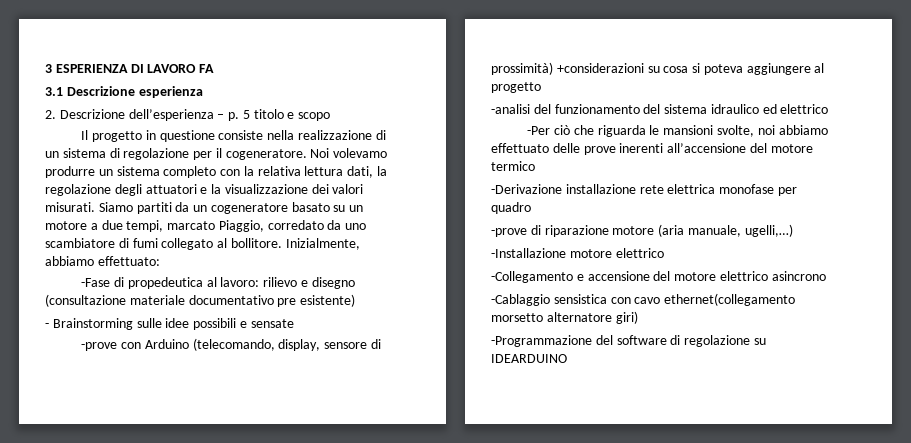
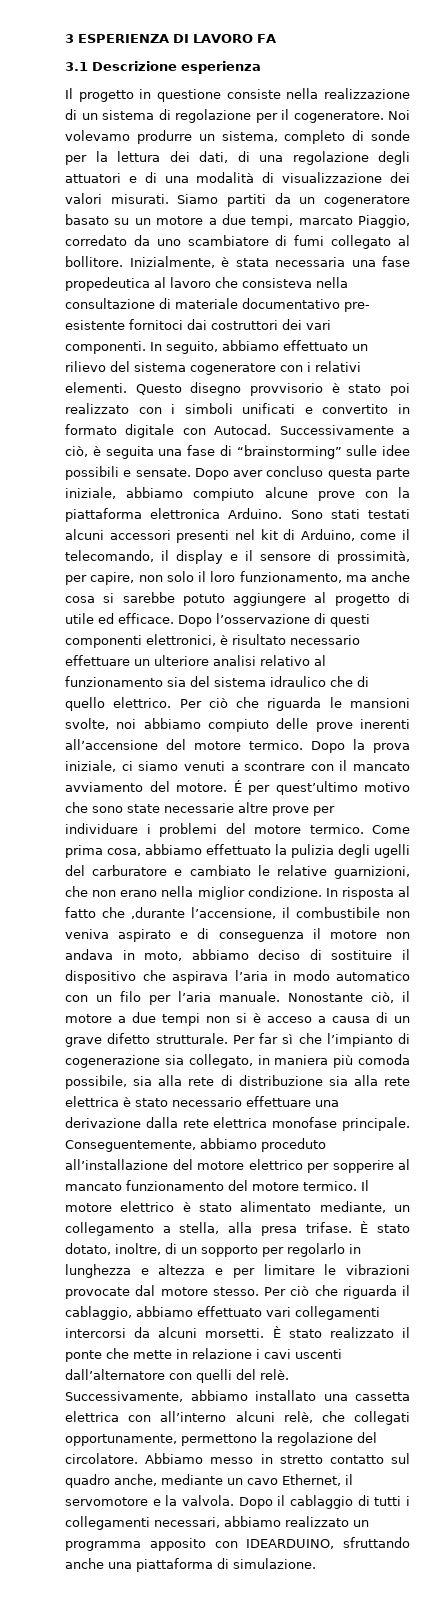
[45,109,331,121] // 2. Descrizione dell’esperienza – p. 5 titolo e scopo -> (261, 67) none
[116,166,388,178] [45,184,222,196] sistema completo con la relativa lettura dati, la regolazione degli attuatori e la -> [221,130,410,144] [65,151,410,165] [65,172,275,183] sistema, completo di sonde per la lettura dei dati, di una regolazione degli attuatori e di una modalità di
[45,256,160,266] [81,277,355,289] [45,294,356,307] [45,318,294,330] [81,338,381,351] [491,62,825,75] [491,82,541,93] [491,104,829,114] [527,126,551,135] abbiamo effettuato: // -Fase di propedeutica al lavoro: rilievo e disegno (consultazione materiale documentativo pre esistente) // - Brainstorming sulle idee possibili e sensate // -prove con Arduino (telecomando, display, sensore di prossimità) +considerazioni su cosa si poteva aggiungere al progetto // -analisi del funzionamento del sistema idraulico ed elettrico // -Per -> [221,256,410,267] [65,277,348,291] [65,298,370,312] [65,319,331,330] [65,340,368,354] [65,361,361,375] [65,382,411,396] [65,403,410,414] [65,424,410,438] [65,445,410,459] [65,466,410,480] [65,487,410,501] [65,508,410,522] [65,529,410,543] [65,550,410,564] [65,571,410,585] [65,592,410,606] [65,613,370,627] [65,634,360,648] [65,655,326,666] [65,676,369,687] [65,697,202,711] è stata necessaria una fase propedeutica al lavoro che consisteva nella consultazione di materiale documentativo pre- esistente fornitoci dai costruttori dei vari componenti. In seguito, abbiamo effettuato un rilievo del sistema cogeneratore con i relativi elementi. Questo disegno provvisorio è stato poi realizzato con i simboli unificati e convertito in formato digitale con Autocad. Successivamente a ciò, è seguita una fase di “brainstorming” sulle idee possibili e sensate. Dopo aver concluso questa parte iniziale, abbiamo compiuto alcune prove con la piattaforma elettronica Arduino. Sono stati testati alcuni accessori presenti nel kit di Arduino, come il telecomando, il display e il sensore di prossimità, per capire, non solo il loro funzionamento, ma anche cosa si sarebbe potuto aggiungere al progetto di utile ed efficace. Dopo l’osservazione di questi componenti elettronici, è risultato necessario effettuare un ulteriore analisi relativo al funzionamento sia del sistema idraulico che di quello elettrico. Per
[491,143,549,153] effettuato -> [208,719,269,732] compiuto
[491,161,535,171] [491,184,797,196] [491,202,531,214] [491,224,793,237] [491,248,664,258] [491,271,826,283] [491,293,796,306] [491,311,638,324] [491,335,766,347] [491,354,567,363] termico // -Derivazione installazione rete elettrica monofase per quadro // -prove di riparazione motore (aria manuale, ugelli,…) // -Installazione motore elettrico // -Collegamento e accensione del motore elettrico asincrono // -Cablaggio sensistica con cavo ethernet(collegamento morsetto alternatore giri) // -Programmazione del software di regolazione su IDEARDUINO -> [249,739,410,753] [65,760,410,772] [65,780,410,795] [65,802,335,816] [65,823,410,837] [65,844,410,858] [65,865,410,879] [65,886,410,900] [65,907,410,919] [65,928,410,942] [65,949,410,961] [65,970,410,984] [65,991,410,1005] [65,1012,410,1026] [65,1033,410,1047] [65,1054,410,1068] [65,1075,410,1089] [65,1096,339,1107] [65,1117,411,1131] [65,1138,326,1152] [65,1159,410,1173] [65,1180,369,1191] [65,1201,410,1213] [65,1221,411,1236] [65,1243,361,1257] [65,1264,411,1278] [65,1285,410,1299] [65,1306,380,1320] [65,1326,410,1338] [65,1348,342,1362] [65,1369,289,1383] [65,1390,410,1402] [65,1411,410,1425] [65,1432,377,1446] [65,1453,410,1464] [65,1474,353,1488] [65,1495,411,1509] [65,1516,369,1530] [65,1537,410,1551] [65,1558,316,1572] termico. Dopo la prova iniziale, ci siamo venuti a scontrare con il mancato avviamento del motore. É per quest’ultimo motivo che sono state necessarie altre prove per individuare i problemi del motore termico. Come prima cosa, abbiamo effettuato la pulizia degli ugelli del carburatore e cambiato le relative guarnizioni, che non erano nella miglior condizione. In risposta al fatto che ,durante l’accensione, il combustibile non veniva aspirato e di conseguenza il motore non andava in moto, abbiamo deciso di sostituire il dispositivo che aspirava l’aria in modo automatico con un filo per l’aria manuale. Nonostante ciò, il motore a due tempi non si è acceso a causa di un grave difetto strutturale. Per far sì che l’impianto di cogenerazione sia collegato, in maniera più comoda possibile, sia alla rete di distribuzione sia alla rete elettrica è stato necessario effettuare una derivazione dalla rete elettrica monofase principale. Conseguentemente, abbiamo proceduto all’installazione del motore elettrico per sopperire al mancato funzionamento del motore termico. Il motore elettrico è stato alimentato mediante, un collegamento a stella, alla presa trifase. È stato dotato, inoltre, di un sopporto per regolarlo in lunghezza e altezza e per limitare le vibrazioni provocate dal motore stesso. Per ciò che riguarda il cablaggio, abbiamo effettuato vari collegamenti intercorsi da alcuni morsetti. È stato realizzato il ponte che mette in relazione i cavi uscenti dall’alternatore con quelli del relè. Successivamente, abbiamo installato una cassetta elettrica con all’interno alcuni relè, che collegati opportunamente, permettono la regolazione del circolatore. Abbiamo messo in stretto contatto sul quadro anche, mediante un cavo Ethernet, il servomotore e la valvola. Dopo il cablaggio di tutti i collegamenti necessari, abbiamo realizzato un programma apposito con IDEARDUINO, sfruttando anche una piattaforma di simulazione.

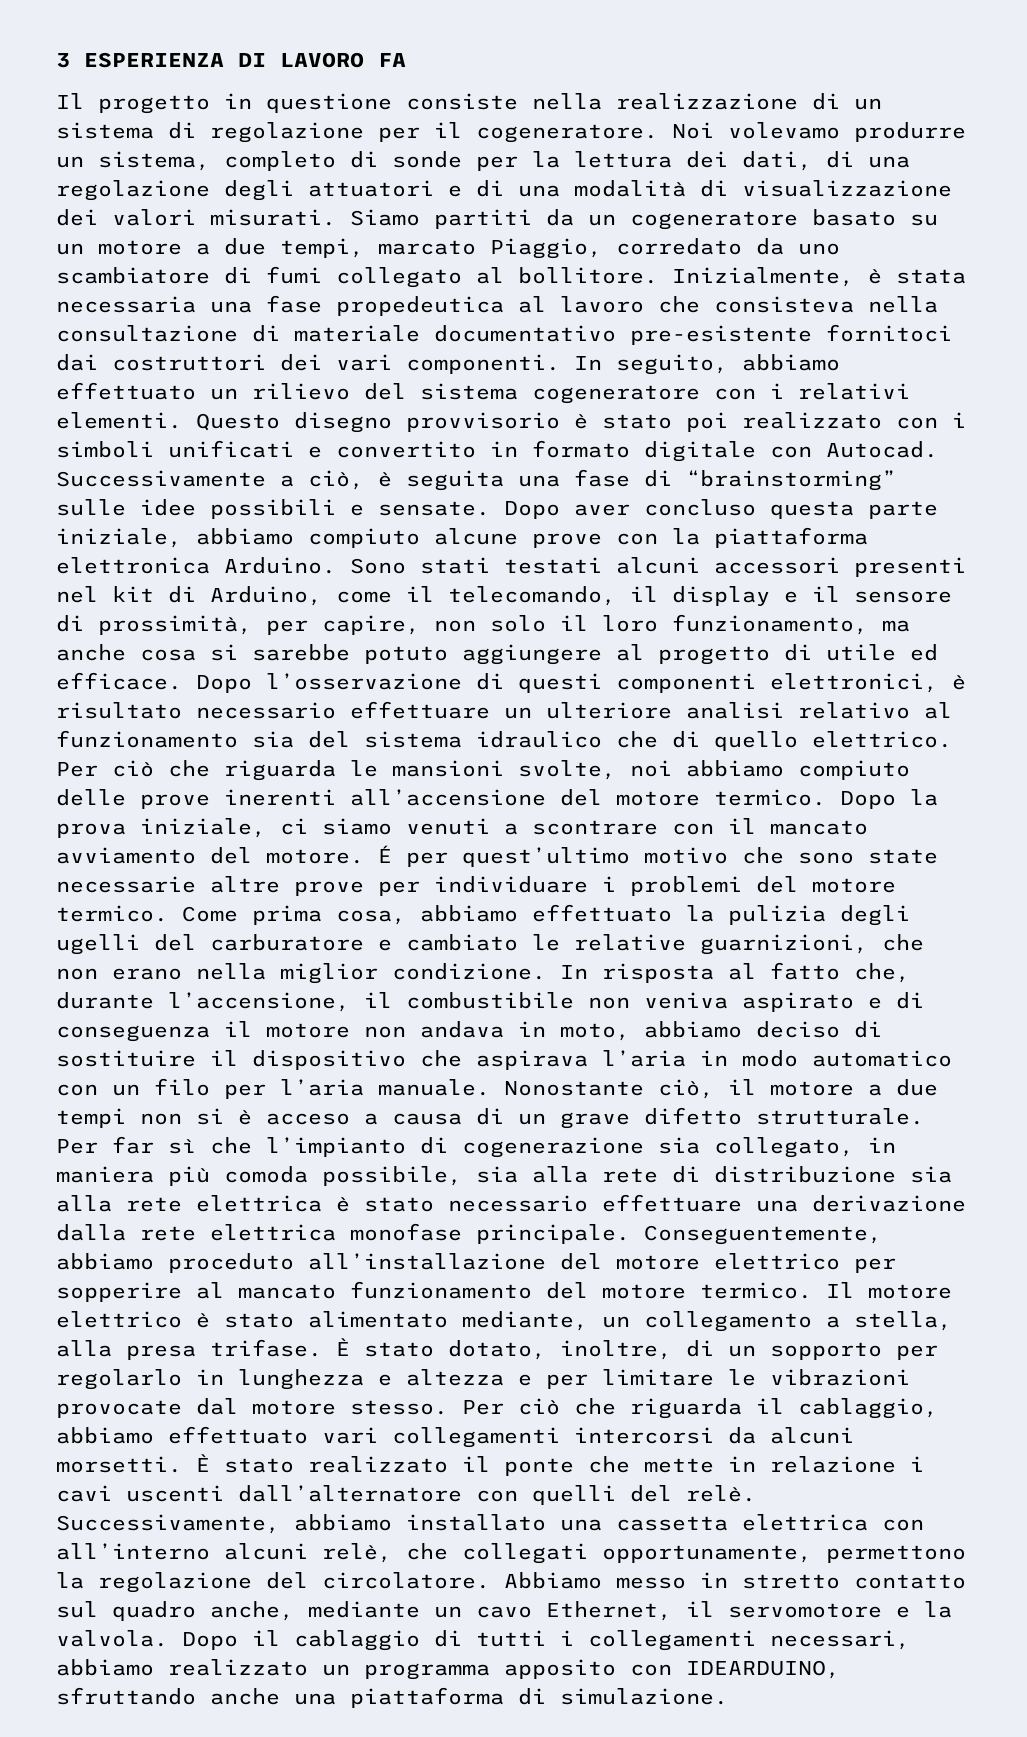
[65,61,261,74] // 3.1 Descrizione esperienza -> (406, 60) none
[344,302,370,312] [65,320,125,330] pre- esistente -> [630,325,812,345] pre-esistente
[102,907,185,919] che ,durante -> [854,963,910,983] [56,992,154,1009] che, durante

